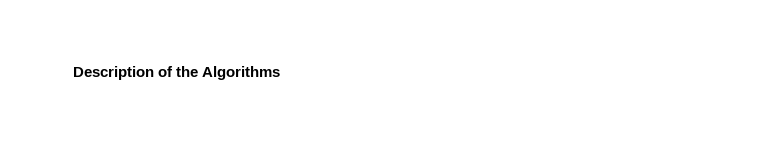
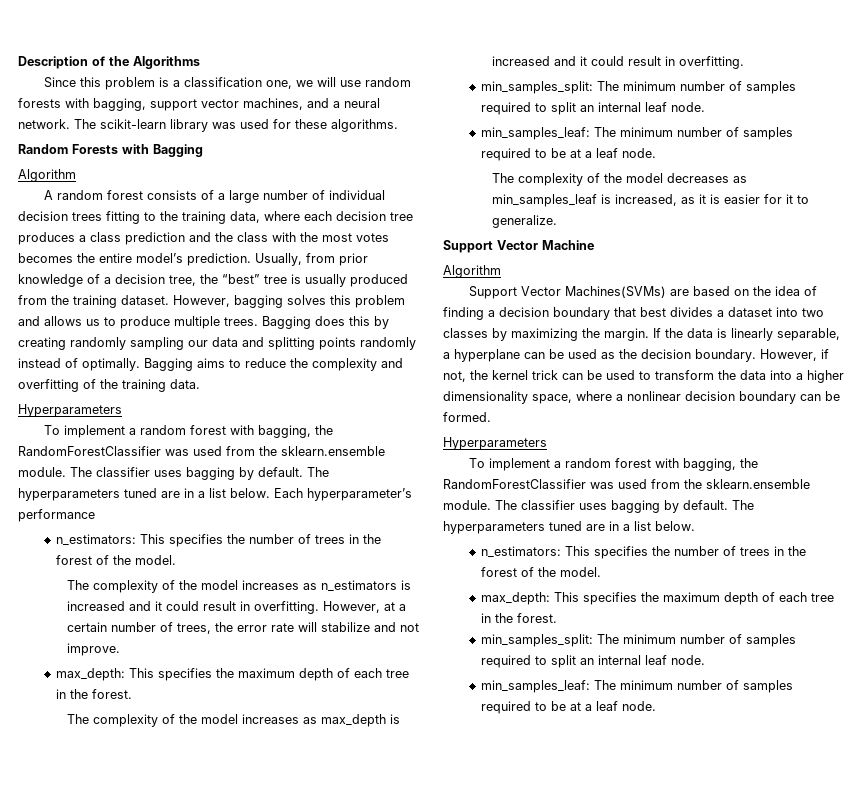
(281, 73) none -> [43,77,411,90] [18,98,380,111] [18,119,398,132] [18,144,203,157] [18,169,76,182] [43,190,385,203] [18,211,413,224] [18,232,389,245] [18,253,368,266] [18,274,408,287] [18,295,405,308] [18,316,389,329] [18,337,416,350] [18,358,403,371] [18,379,200,392] [18,404,122,417] [43,425,333,438] [18,446,385,456] [18,467,329,480] [18,488,412,501] [18,509,95,522] [56,534,382,547] [56,555,177,565] [66,580,411,593] [66,601,406,614] [66,622,419,634] [66,643,120,656] [56,668,410,681] [56,689,133,699] [66,714,400,727] [491,56,744,69] [481,81,797,94] [481,102,706,115] [481,127,794,140] [481,148,657,161] [491,173,747,186] [491,194,809,207] [491,215,557,228] [443,240,594,253] [443,265,501,278] [468,286,817,299] [443,307,824,320] [443,328,840,341] [443,349,829,362] [443,370,844,383] [443,391,840,404] [443,412,491,422] [443,437,547,450] [468,458,758,471] [443,479,810,489] [443,500,754,513] [443,521,695,534] [481,546,807,559] [481,567,602,577] [481,592,835,605] [481,613,558,623] [481,634,797,647] [481,655,706,668] [481,680,794,693] [481,701,657,714] // Since this problem is a classification one, we will use random forests with bagging, support vector machines, and a neural network. The scikit-learn library was used for these algorithms. // Random Forests with Bagging // Algorithm // A random forest consists of a large number of individual decision trees fitting to the training data, where each decision tree produces a class prediction and the class with the most votes becomes the entire model’s prediction. Usually, from prior knowledge of a decision tree, the “best” tree is usually produced from the training dataset. However, bagging solves this problem and allows us to produce multiple trees. Bagging does this by creating randomly sampling our data and splitting points randomly instead of optimally. Bagging aims to reduce the complexity and overfitting of the training data. // Hyperparameters // To implement a random forest with bagging, the RandomForestClassifier was used from the sklearn.ensemble module. The classifier uses bagging by default. The hyperparameters tuned are in a list below. Each hyperparameter’s performance // n_estimators: This specifies the number of trees in the forest of the model. // The complexity of the model increases as n_estimators is increased and it could result in overfitting. However, at a certain number of trees, the error rate will stabilize and not improve. // max_depth: This specifies the maximum depth of each tree in the forest. // The complexity of the model increases as max_depth is increased and it could result in overfitting. // min_samples_split: The minimum number of samples required to split an internal leaf node. // min_samples_leaf: The minimum number of samples required to be at a leaf node. // The complexity of the model decreases as min_samples_leaf is increased, as it is easier for it to generalize. // Support Vector Machine // Algorithm // Support Vector Machines(SVMs) are based on the idea of finding a decision boundary that best divides a dataset into two classes by maximizing the margin. If the data is linearly separable, a hyperplane can be used as the decision boundary. However, if not, the kernel trick can be used to transform the data into a higher dimensionality space, where a nonlinear decision boundary can be formed. // Hyperparameters // To implement a random forest with bagging, the RandomForestClassifier was used from the sklearn.ensemble module. The classifier uses bagging by default. The hyperparameters tuned are in a list below. // n_estimators: This specifies the number of trees in the forest of the model. // max_depth: This specifies the maximum depth of each tree in the forest. // min_samples_split: The minimum number of samples required to split an internal leaf node. // min_samples_leaf: The minimum number of samples required to be at a leaf node.

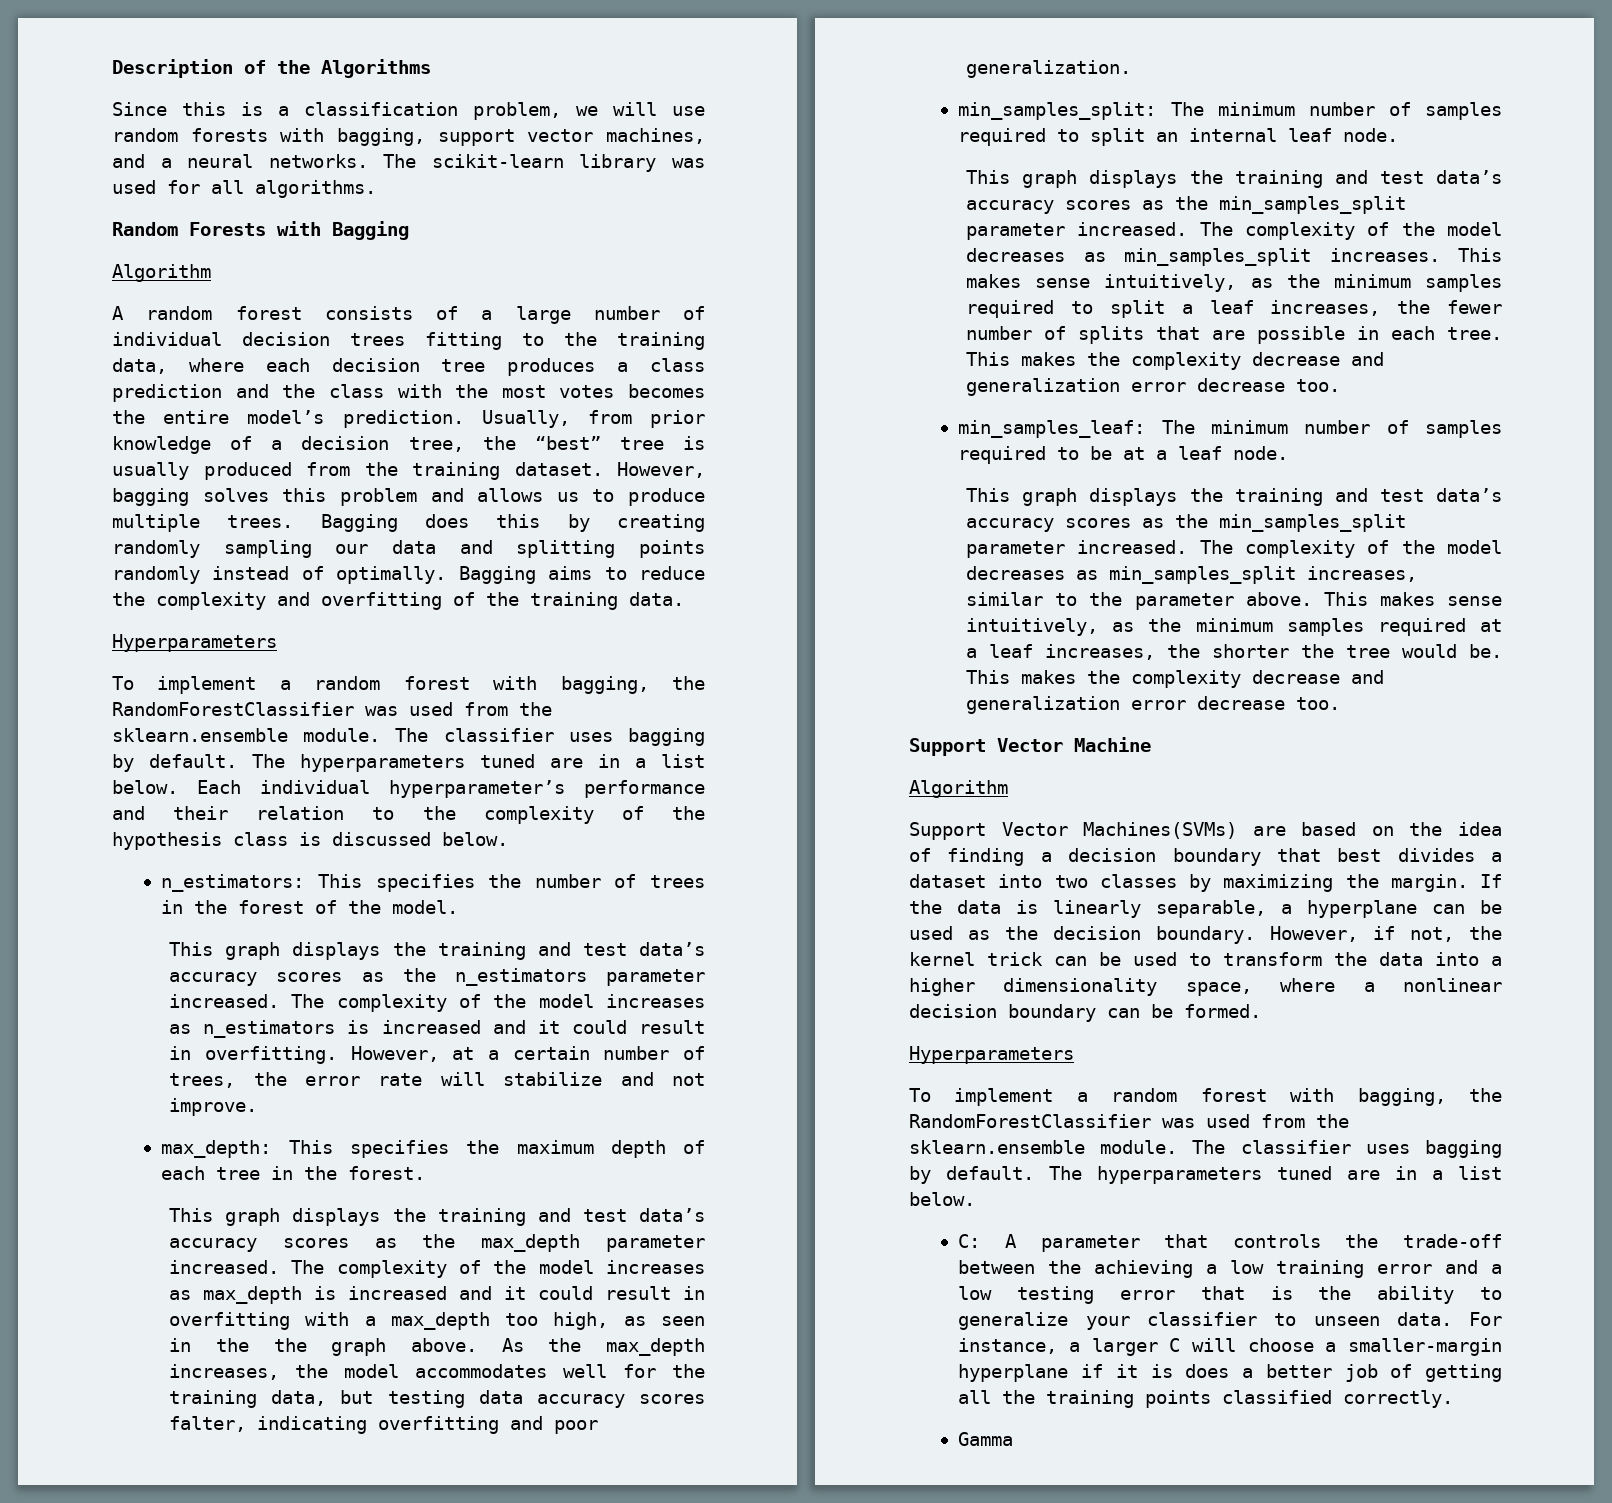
[104,77,155,90] problem -> (226, 109) none
[265,80,292,89] one, -> [473,102,561,120] problem,
[18,119,70,129] network. -> [268,154,368,168] networks.
[295,119,327,129] these -> [211,180,244,194] all
(303, 493) none -> [260,780,370,794] individual
(95, 515) none -> [112,806,705,824] [112,832,508,850] and their relation to the complexity of the hypothesis class is discussed below.
(177, 560) none -> [169,942,705,960] [169,968,705,986] [169,994,280,1008] This graph displays the training and test data’s accuracy scores as the n_estimators parameter increased.
(133, 694) none -> [169,1208,705,1226] [169,1234,705,1252] [169,1260,280,1274] This graph displays the training and test data’s accuracy scores as the max_depth parameter increased.
[678,56,744,69] overfitting. -> [169,1312,705,1330] [169,1338,705,1356] [169,1364,705,1380] [169,1390,705,1408] [169,1416,599,1434] [966,60,1132,78] overfitting with a max_depth too high, as seen in the the graph above. As the max_depth increases, the model accommodates well for the training data, but testing data accuracy scores falter, indicating overfitting and poor generalization.
(706, 107) none -> [966,170,1502,188] [966,196,1407,214] [966,222,1502,240] [966,248,1502,266] [966,274,1502,292] [966,300,1502,318] [966,326,1502,344] [966,352,1385,370] [966,378,1341,396] // This graph displays the training and test data’s accuracy scores as the min_samples_split parameter increased. The complexity of the model decreases as min_samples_split increases. This makes sense intuitively, as the minimum samples required to split a leaf increases, the fewer number of splits that are possible in each tree. This makes the complexity decrease and generalization error decrease too.
[491,173,747,186] [491,194,809,207] [491,215,557,228] The complexity of the model decreases as min_samples_leaf is increased, as it is easier for it to generalize. -> [966,488,1502,506] [966,514,1407,532] [966,540,1502,558] [966,566,1418,584] [966,592,1502,610] [966,618,1502,636] [966,644,1502,660] [966,670,1385,688] [966,696,1341,714] This graph displays the training and test data’s accuracy scores as the min_samples_split parameter increased. The complexity of the model decreases as min_samples_split increases, similar to the parameter above. This makes sense intuitively, as the minimum samples required at a leaf increases, the shorter the tree would be. This makes the complexity decrease and generalization error decrease too.
[481,546,807,559] [481,567,602,577] [481,592,835,605] [481,613,558,623] [481,634,797,647] [481,655,706,668] [481,680,794,693] [481,701,657,714] n_estimators: This specifies the number of trees in the forest of the model. // max_depth: This specifies the maximum depth of each tree in the forest. // min_samples_split: The minimum number of samples required to split an internal leaf node. // min_samples_leaf: The minimum number of samples required to be at a leaf node. -> [958,1234,1502,1252] [958,1260,1503,1278] [958,1286,1502,1304] [958,1312,1502,1330] [958,1338,1502,1356] [958,1364,1502,1382] [958,1390,1454,1408] [958,1432,1014,1446] C: A parameter that controls the trade-off between the achieving a low training error and a low testing error that is the ability to generalize your classifier to unseen data. For instance, a larger C will choose a smaller-margin hyperplane if it is does a better job of getting all the training points classified correctly. // Gamma

